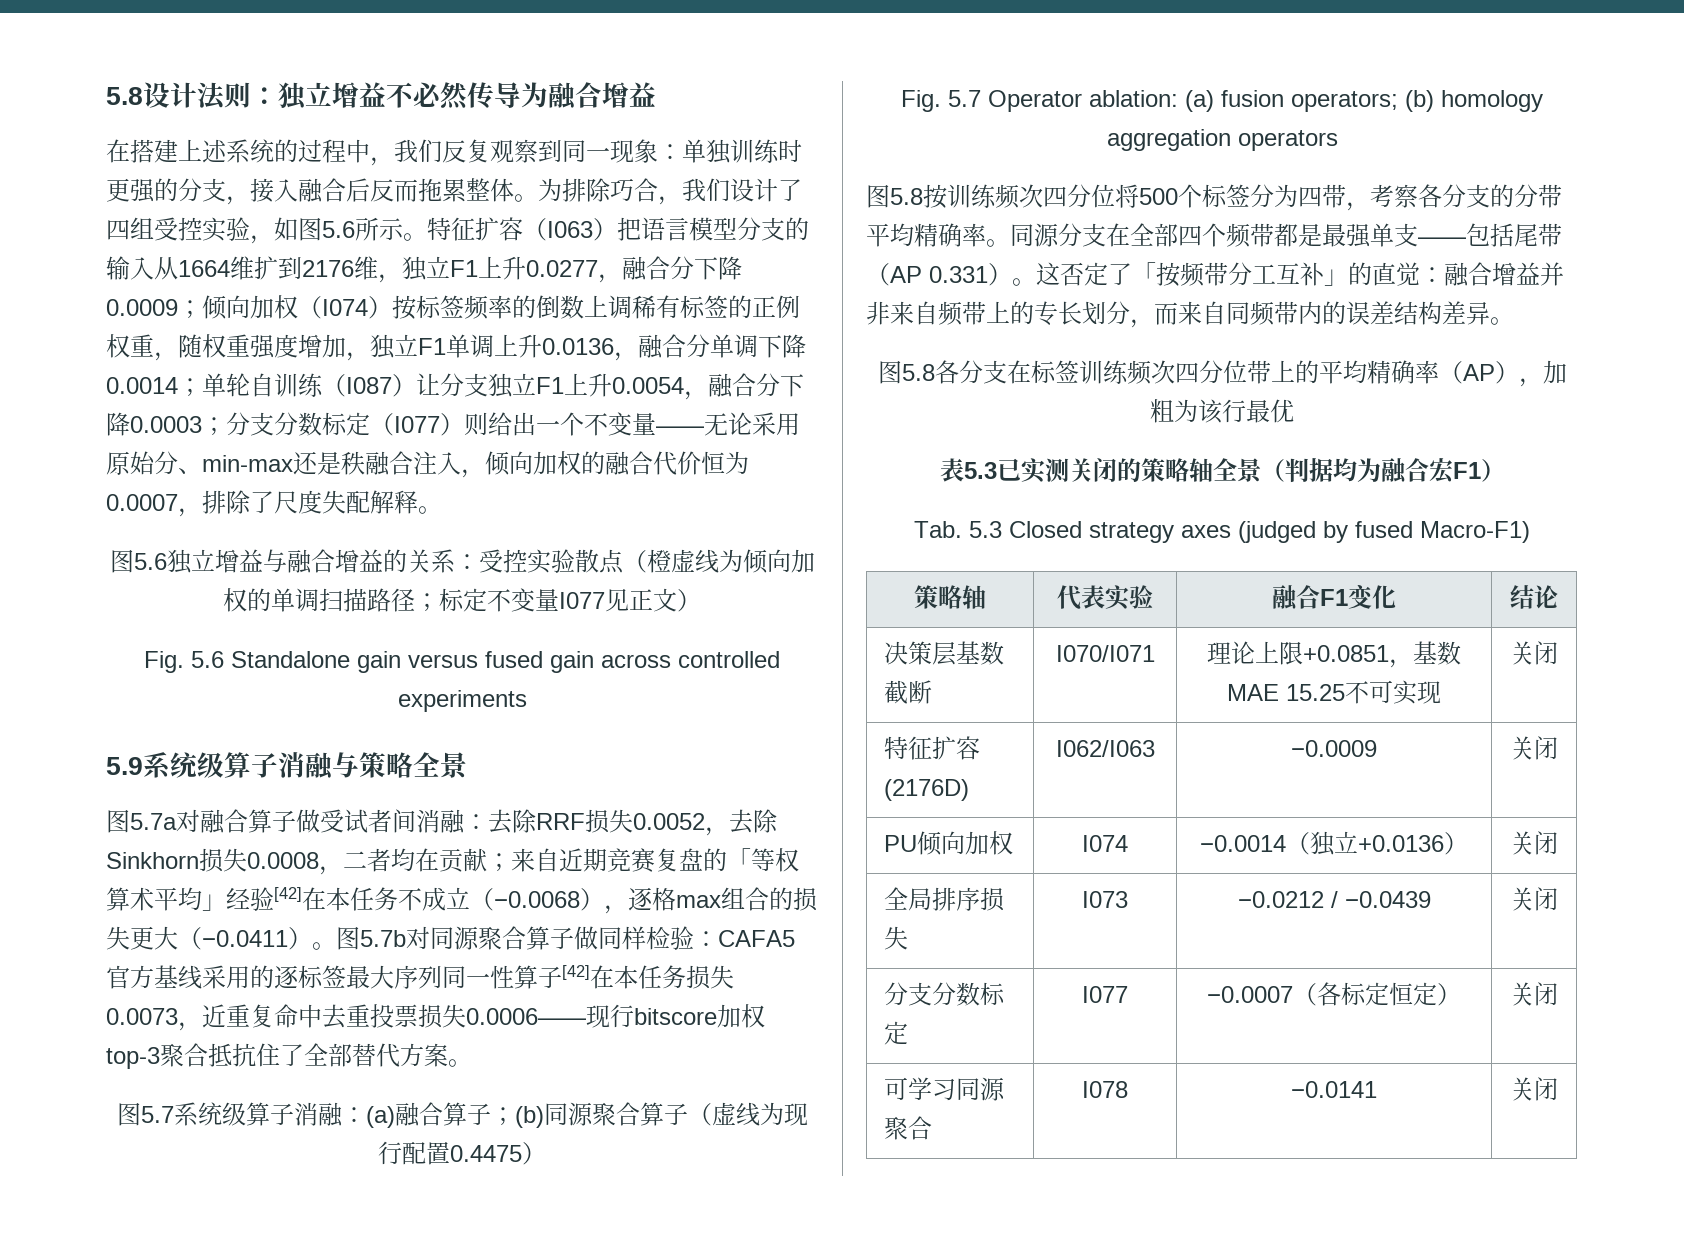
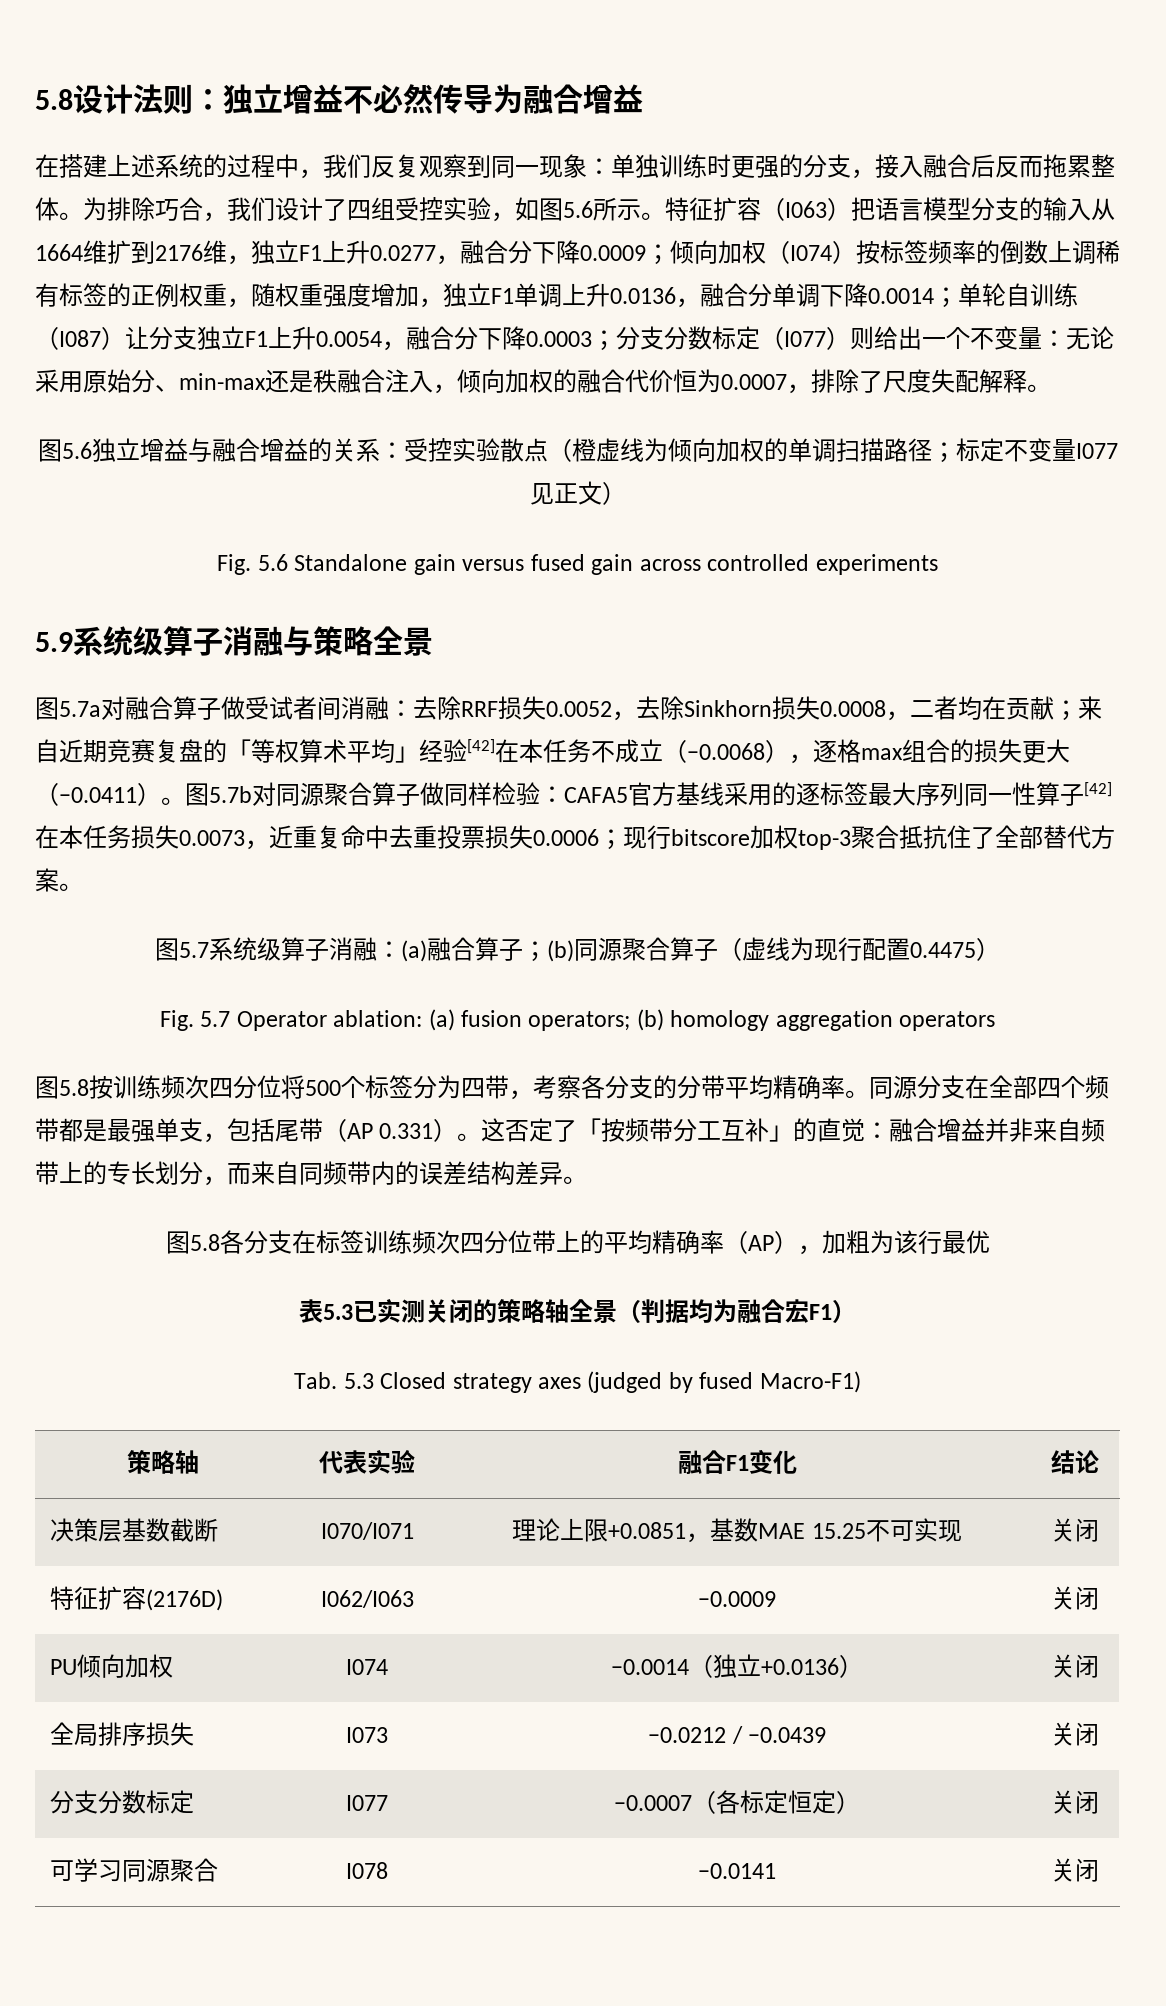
[656,426,704,433] —— -> [1042,330,1066,347] ：
[466,1008,586,1025] 0.0006—— -> [533,829,623,850] 0.0006；
[1418,237,1466,244] —— -> [203,1133,227,1143] ，

